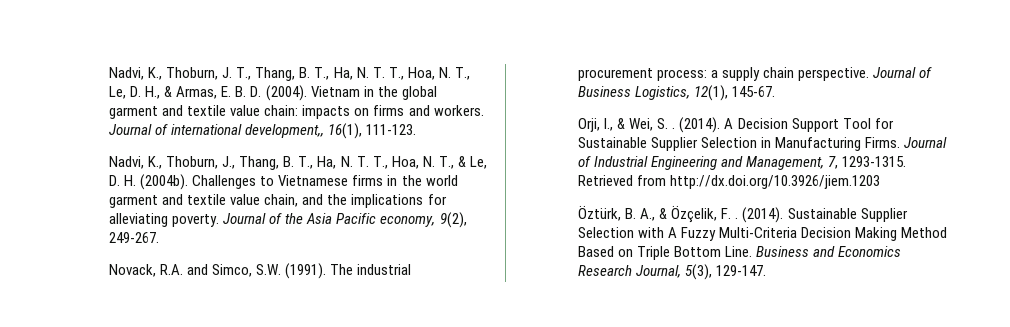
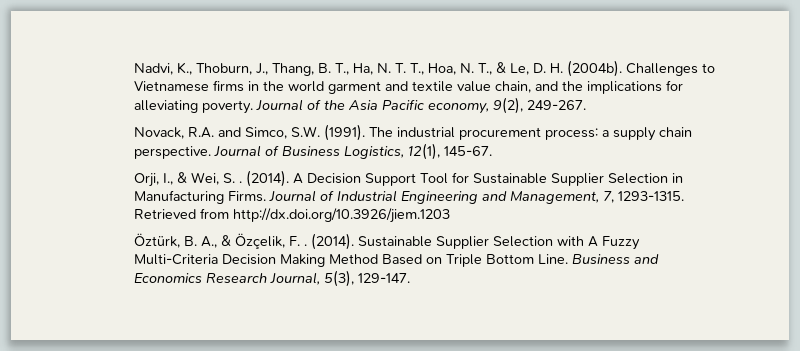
[109,67,470,81] [109,85,437,101] [109,105,484,119] [109,123,417,139] [109,156,219,169] Nadvi, K., Thoburn, J. T., Thang, B. T., Ha, N. T. T., Hoa, N. T., Le, D. H., & Armas, E. B. D. (2004). Vietnam in the global garment and textile value chain: impacts on firms and workers. Journal of international development,, 16(1), 111-123. // Nadvi, K., Thoburn, -> [134,62,253,75] Nadvi, K., Thoburn,

